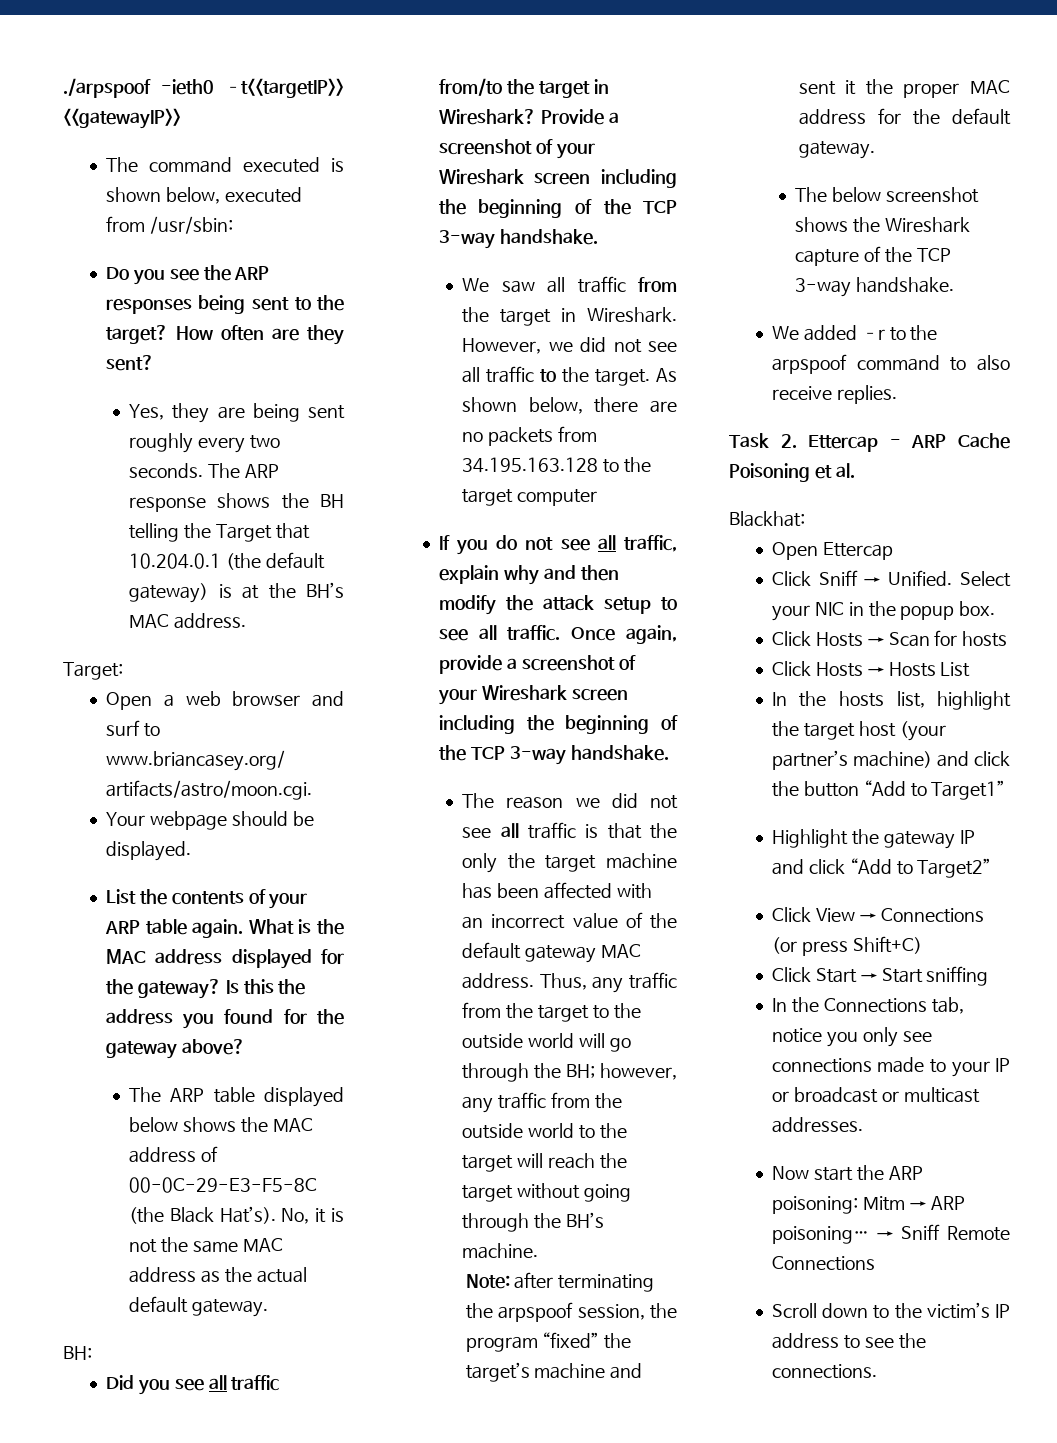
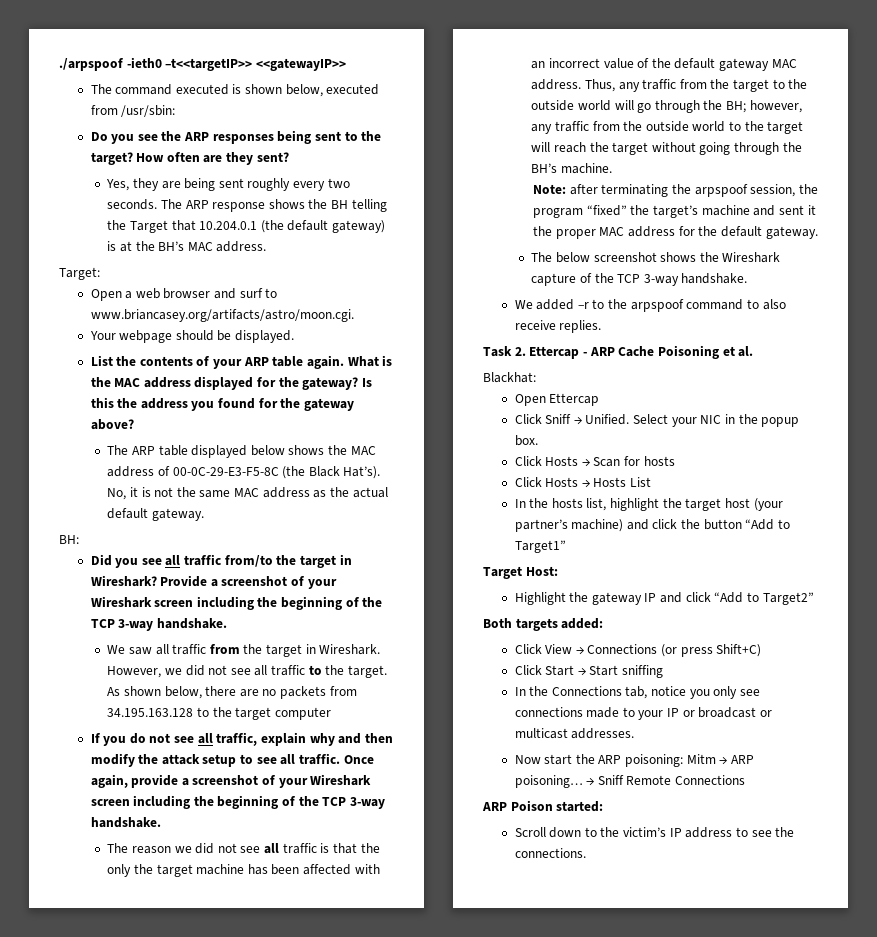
(1006, 790) none -> [483,566,558,579] // Target Host:
(992, 868) none -> [483,618,604,631] // Both targets added:
(875, 1263) none -> [482,800,604,812] // ARP Poison started:

